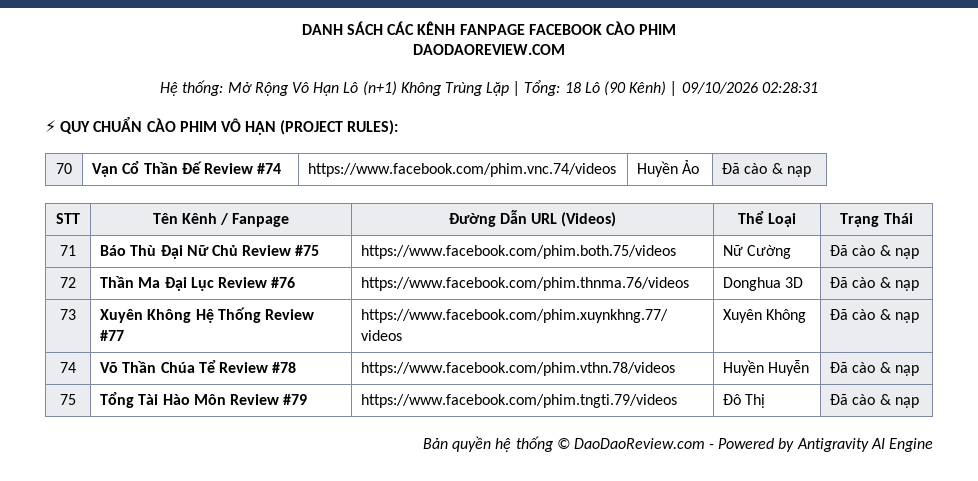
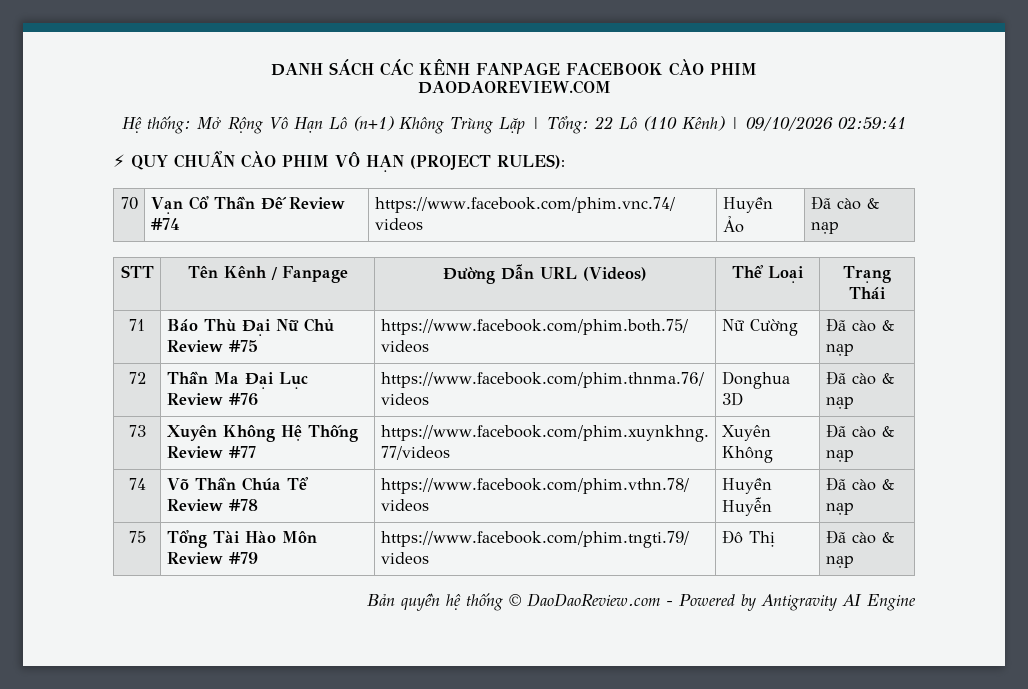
[564,81,627,96] 18 Lô (90 -> [593,116,677,131] 22 Lô (110
[761,82,818,93] 02:28:31 -> [837,116,906,130] 02:59:41

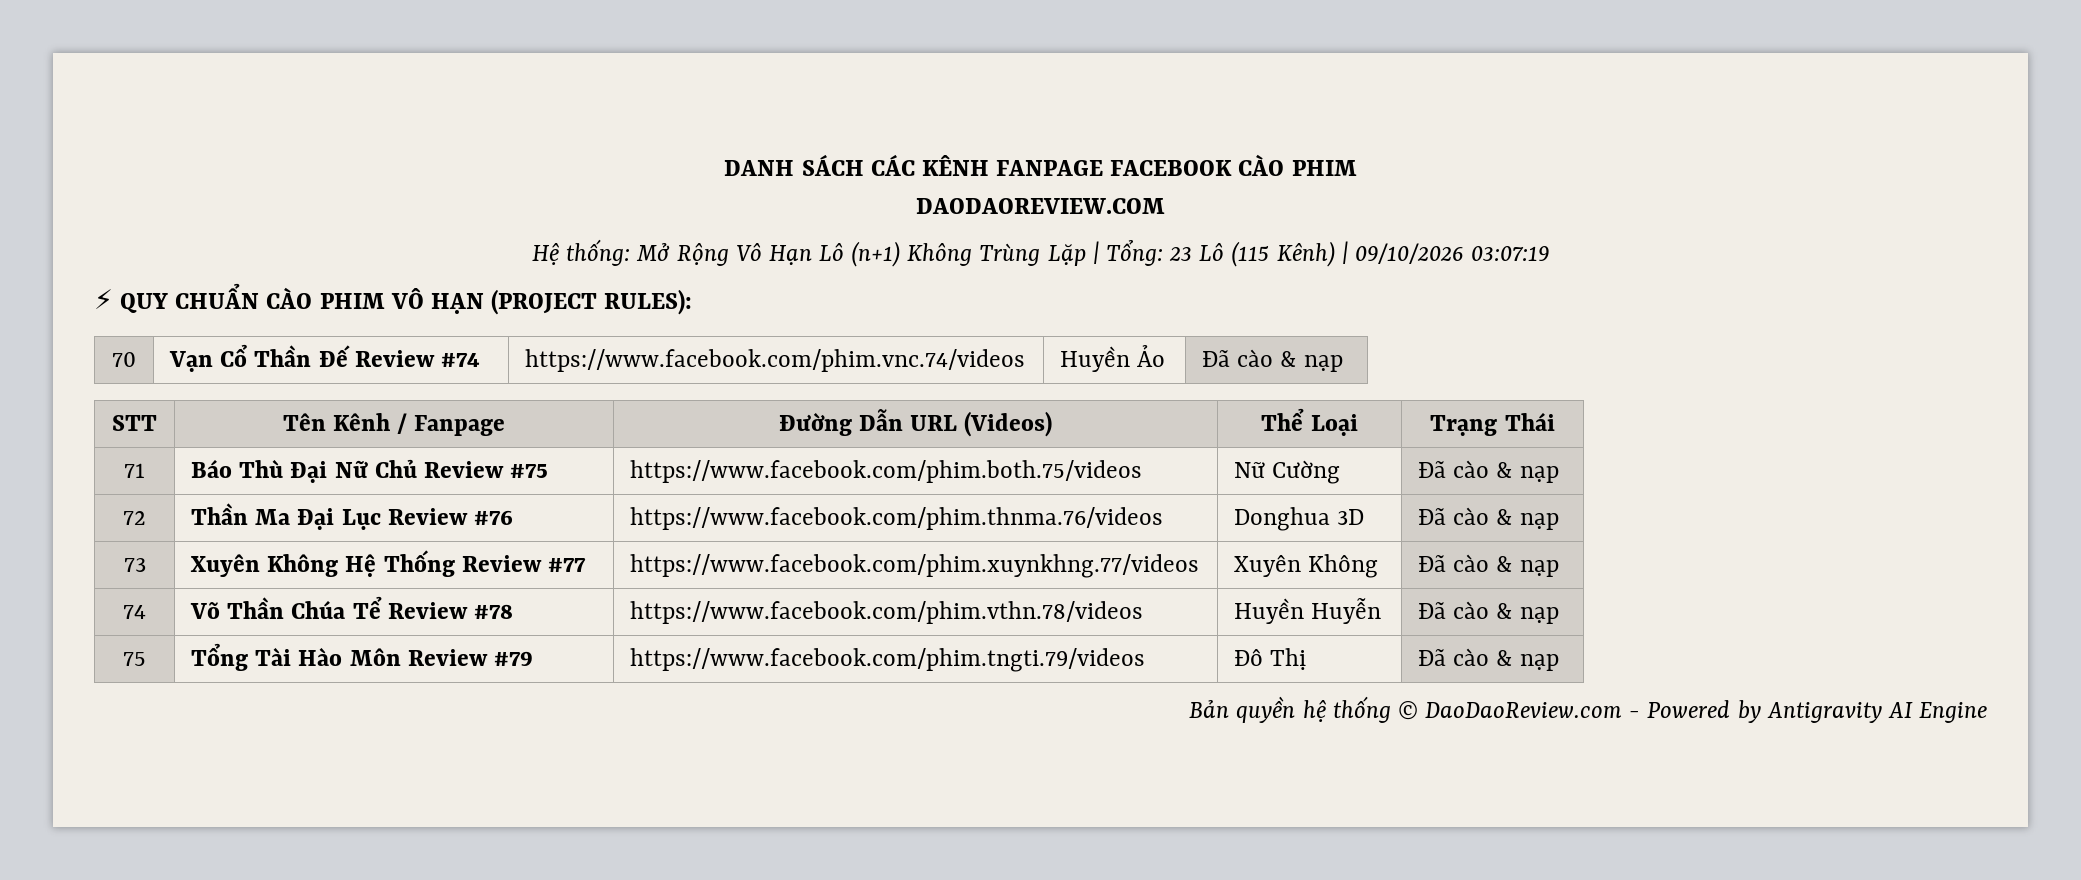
[593,116,677,131] 22 Lô (110 -> [1169,241,1270,267] 23 Lô (115
[837,116,906,130] 02:59:41 -> [1470,246,1549,261] 03:07:19

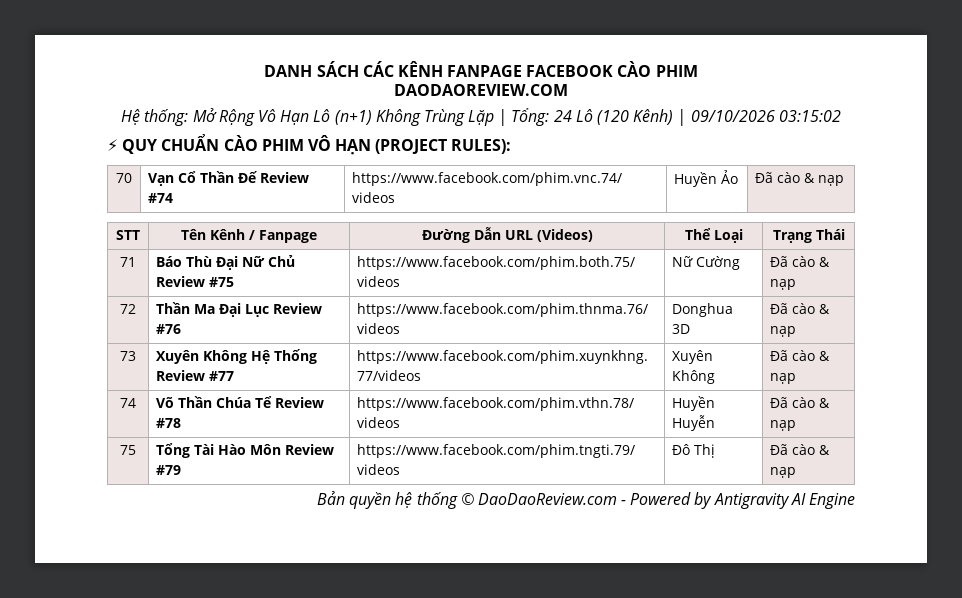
[1169,241,1270,267] 23 Lô (115 -> [553,109,630,125] 24 Lô (120
[1470,246,1549,261] 03:07:19 -> [778,110,841,122] 03:15:02

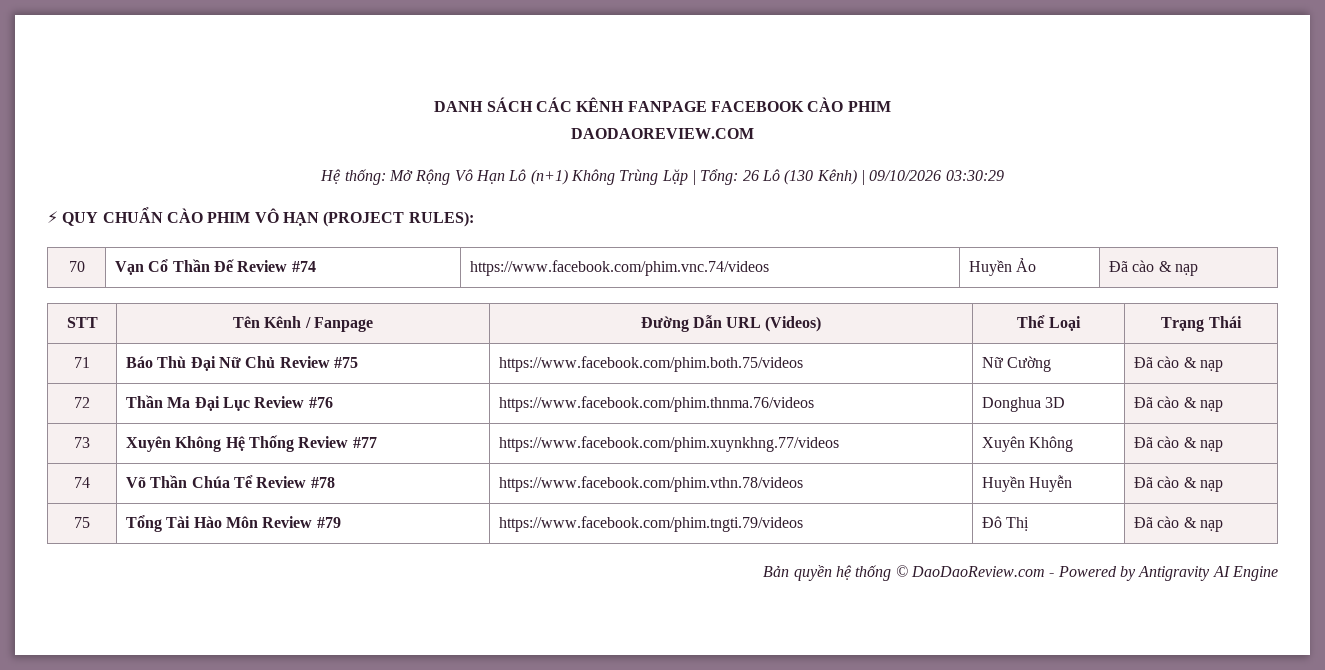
[553,109,630,125] 24 Lô (120 -> [742,169,814,185] 26 Lô (130
[778,110,841,122] 03:15:02 -> [945,170,1004,181] 03:30:29

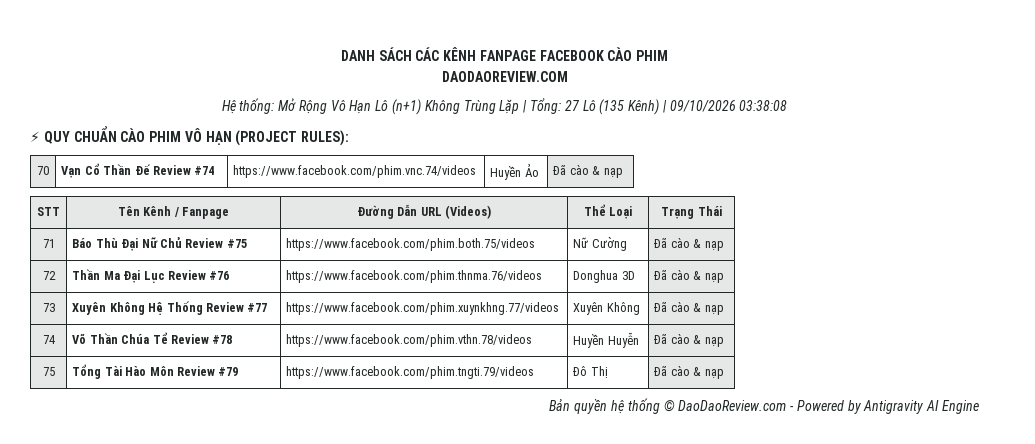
[742,169,814,185] 26 Lô (130 -> [564,99,625,115] 27 Lô (135
[945,170,1004,181] 03:30:29 -> [739,100,788,111] 03:38:08

